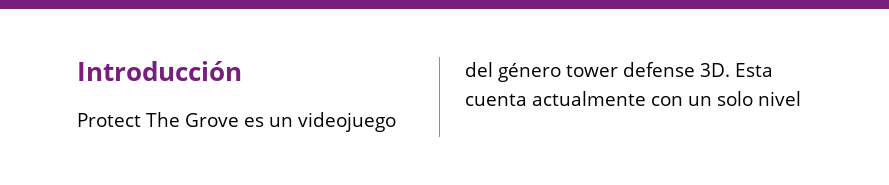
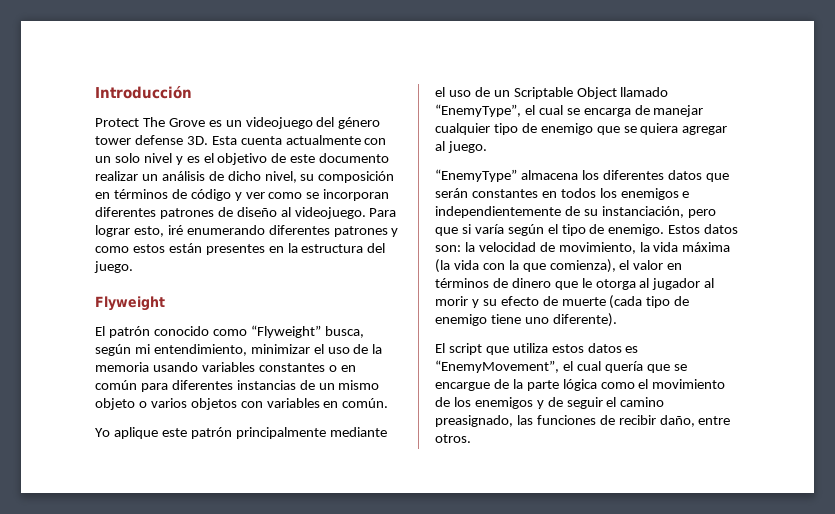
(801, 98) none -> [175,153,390,165] [95,171,395,183] [95,189,390,201] [95,207,397,219] [95,225,399,237] [95,243,386,255] [94,261,133,273] [95,296,165,311] [95,325,364,338] [95,344,383,356] [95,362,356,372] [95,380,380,392] [95,398,389,410] [95,427,387,439] [435,87,669,99] [435,104,704,117] [435,123,728,135] [435,141,487,153] [435,169,729,182] [435,188,690,200] [435,206,716,218] [435,224,739,236] [435,242,731,254] [435,259,683,273] [435,278,715,290] [435,295,690,309] [435,313,617,327] [435,343,639,355] [435,360,687,373] [435,379,726,391] [435,397,665,409] [435,415,731,427] [435,434,471,443] y es el objetivo de este documento realizar un análisis de dicho nivel, su composición en términos de código y ver como se incorporan diferentes patrones de diseño al videojuego. Para lograr esto, iré enumerando diferentes patrones y como estos están presentes en la estructura del juego. // Flyweight // El patrón conocido como “Flyweight” busca, según mi entendimiento, minimizar el uso de la memoria usando variables constantes o en común para diferentes instancias de un mismo objeto o varios objetos con variables en común. // Yo aplique este patrón principalmente mediante el uso de un Scriptable Object llamado “EnemyType”, el cual se encarga de manejar cualquier tipo de enemigo que se quiera agregar al juego. // “EnemyType” almacena los diferentes datos que serán constantes en todos los enemigos e independientemente de su instanciación, pero que si varía según el tipo de enemigo. Estos datos son: la velocidad de movimiento, la vida máxima (la vida con la que comienza), el valor en términos de dinero que le otorga al jugador al morir y su efecto de muerte (cada tipo de enemigo tiene uno diferente). // El script que utiliza estos datos es “EnemyMovement”, el cual quería que se encargue de la parte lógica como el movimiento de los enemigos y de seguir el camino preasignado, las funciones de recibir daño, entre otros.

